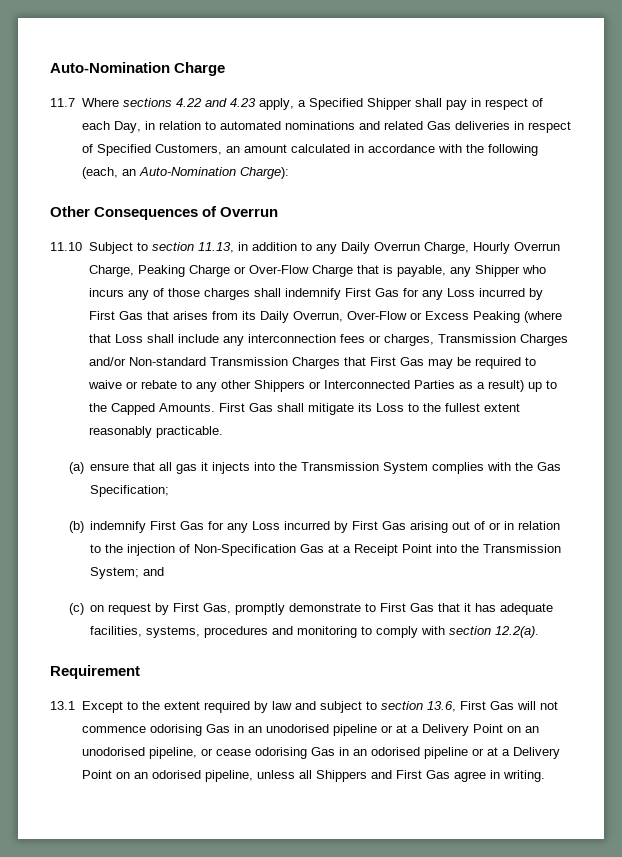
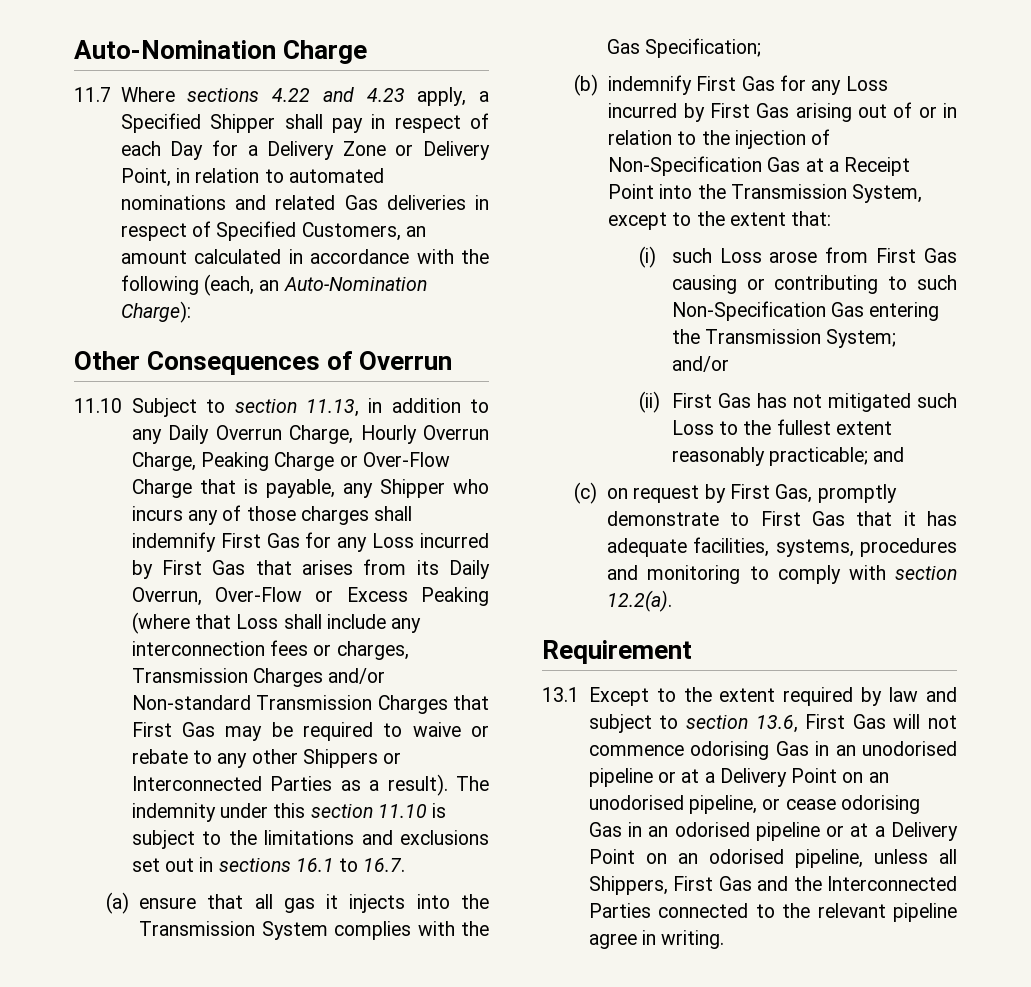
[113,121,141,133] Day, -> [170,140,490,160] [120,168,171,187] Day for a Delivery Zone or Delivery Point,
[487,380,557,392] [88,403,520,415] [88,426,223,438] result) up to the Capped Amounts. First Gas shall mitigate its Loss to the fullest extent reasonably practicable. -> [387,774,489,796] [131,803,447,822] [131,830,489,849] [131,857,406,872] result). The indemnity under this section 11.10 is subject to the limitations and exclusions set out in sections 16.1 to 16.7.
[90,567,140,579] System; -> [852,184,923,203] [608,211,832,230] [639,246,957,268] [671,275,957,294] [671,301,940,321] [671,329,897,348] [671,356,729,372] [639,391,957,413] [671,419,892,435] [671,447,868,466] System, except to the extent that: // (i) such Loss arose from First Gas causing or contributing to such Non-Specification Gas entering the Transmission System; and/or // (ii) First Gas has not mitigated such Loss to the fullest extent reasonably practicable;
[315,770,450,782] Shippers and First Gas -> [588,876,957,895] [588,903,957,922] Shippers, First Gas and the Interconnected Parties connected to the relevant pipeline

